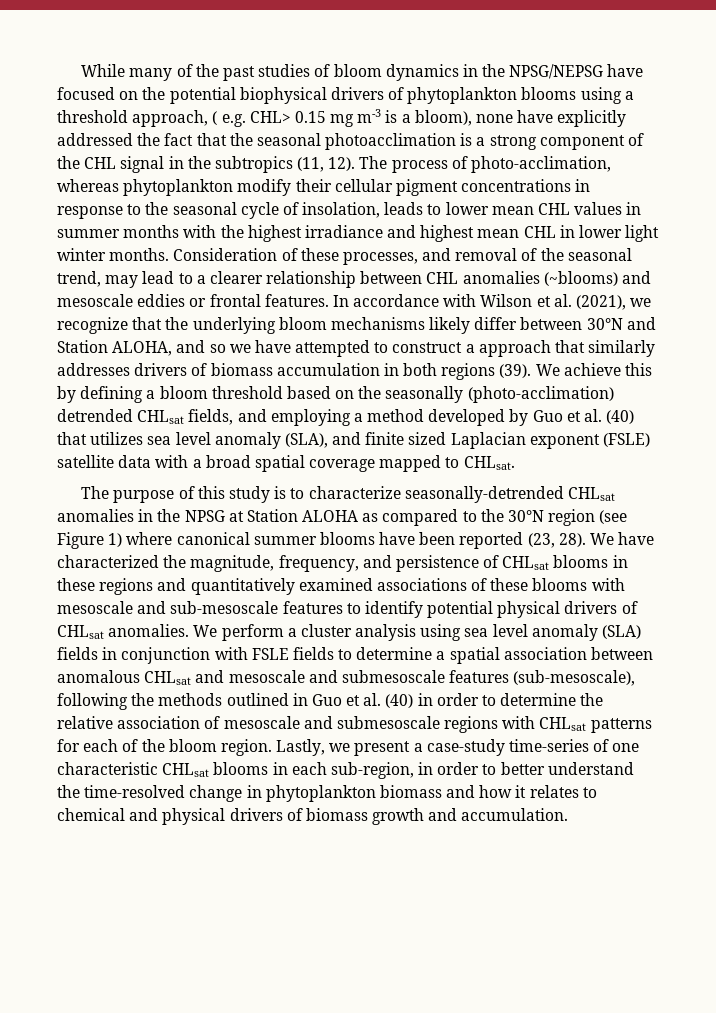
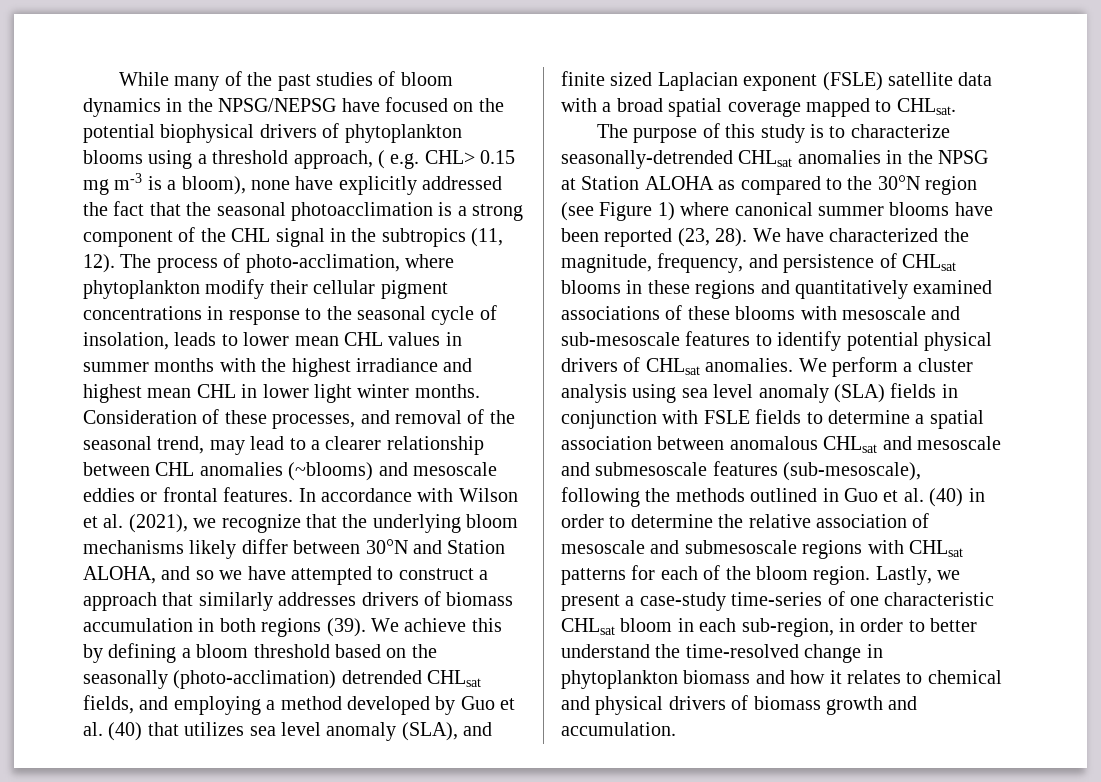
[57,179,119,192] whereas -> [405,254,454,268] where
[213,762,269,775] blooms -> [620,618,673,632] bloom

